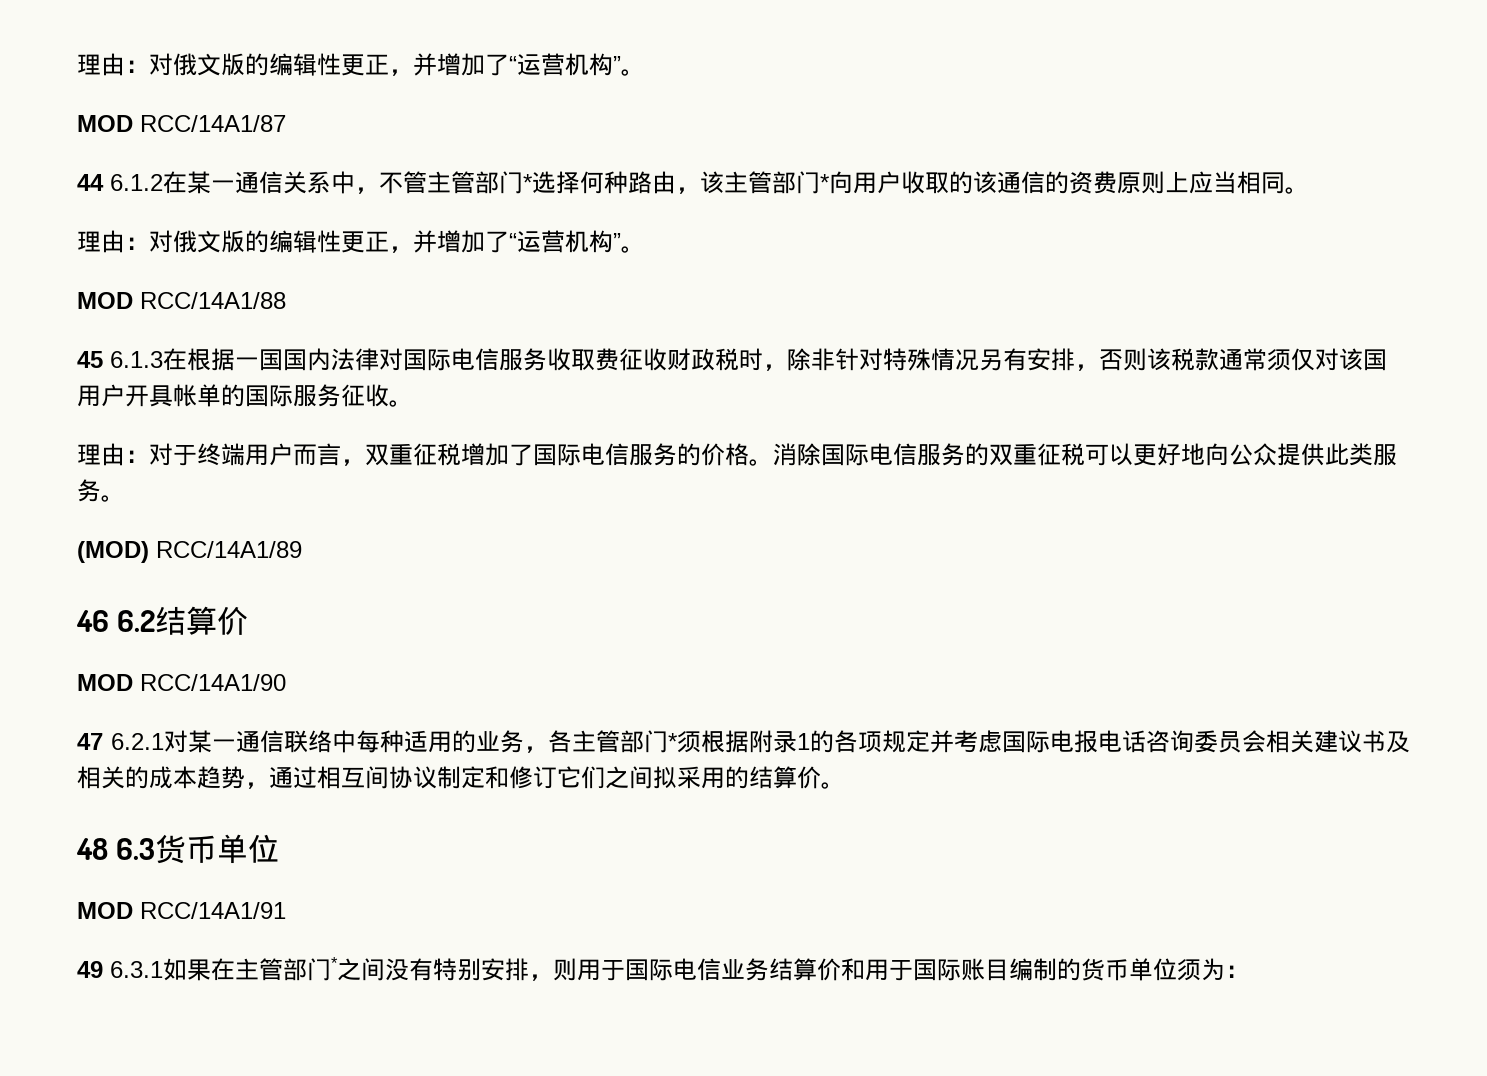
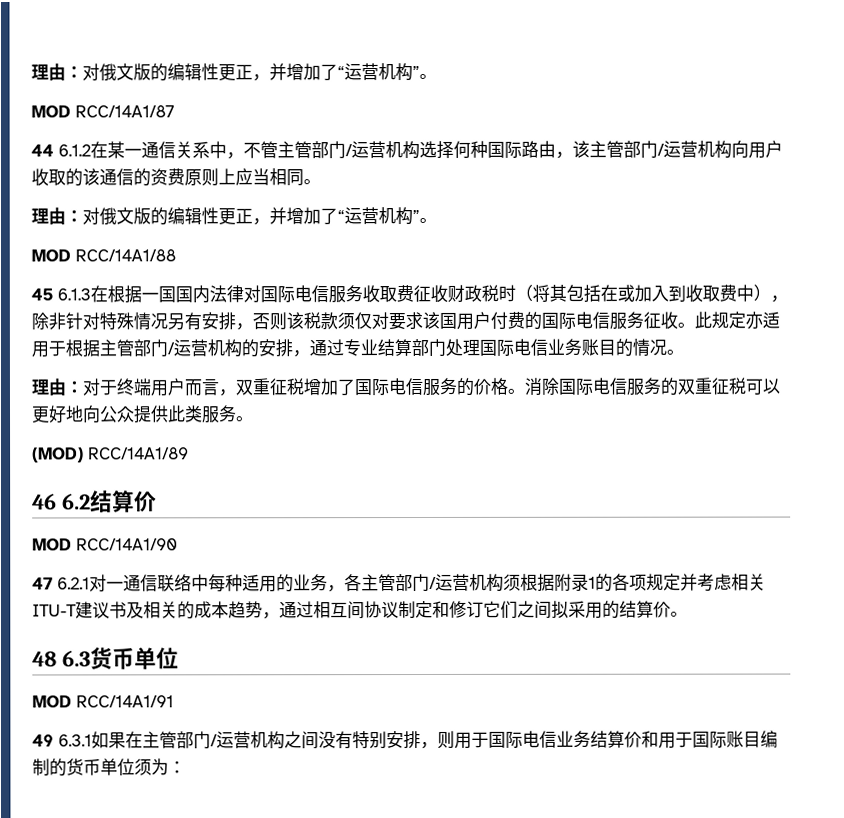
[523,174,532,191] * -> [345,141,420,160] /运营机构
(628, 182) none -> [487,140,522,159] 国际
[820,174,829,191] * -> [657,140,732,159] /运营机构
(763, 359) none -> [515,284,771,303] （将其包括在或加入到收取费中）
[1219,348,1387,371] [77,384,389,407] 通常须仅对该国用户开具帐单的国际服务征收 -> [337,311,780,331] [31,338,667,358] 须仅对要求该国用户付费的国际电信服务征收。此规定亦适用于根据主管部门/运营机构的安排，通过专业结算部门处理国际电信业务账目的情况
[188,730,212,753] 某 -> (107, 583) none
[668,733,677,750] * -> [429,573,504,592] /运营机构
[1002,730,1314,753] 国际电报电话咨询委员会相关 -> [731,573,766,591] [32,604,77,617] 相关ITU-T
[331,957,338,969] * -> [210,731,285,750] /运营机构

